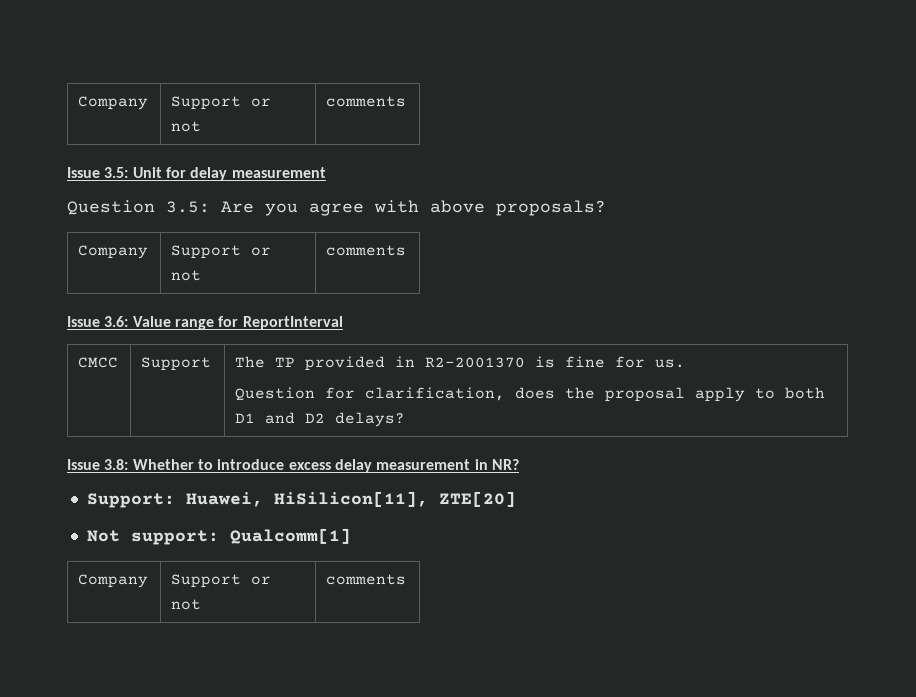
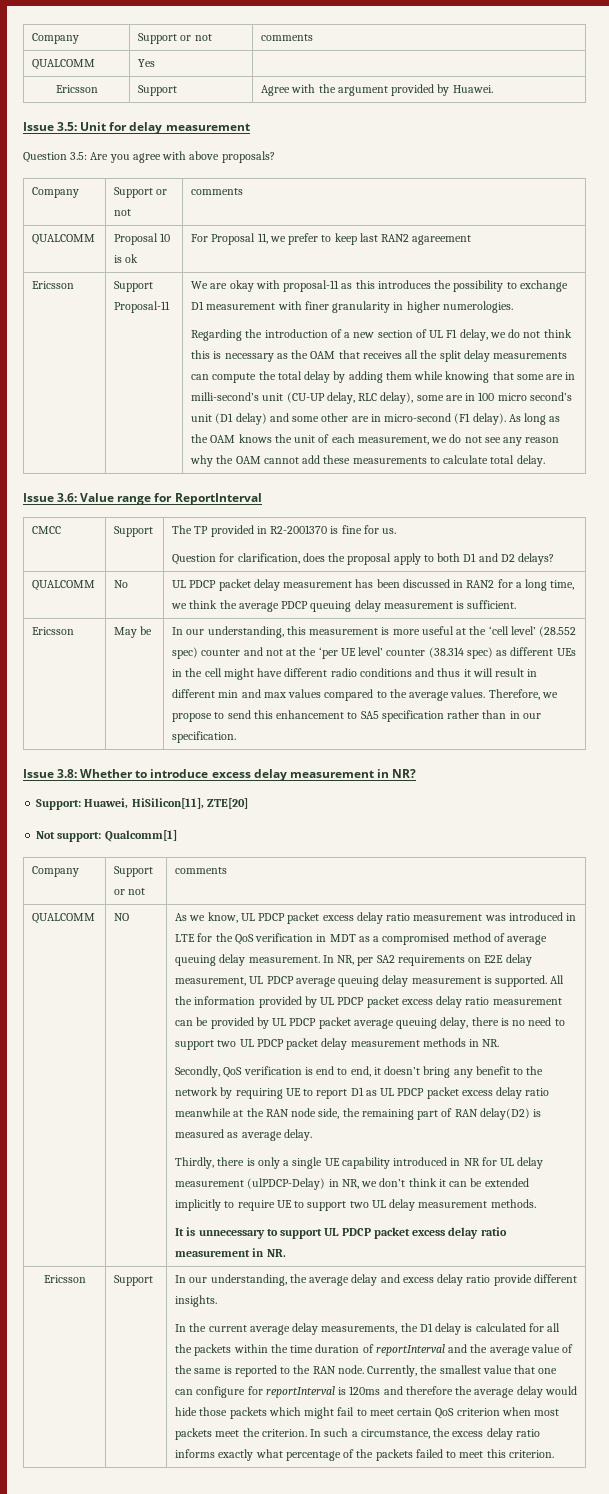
[78,96,149,110] [171,96,272,110] [171,121,202,132] [326,96,407,107] Company | Support or not | comments -> [32,33,80,44] [138,33,212,44] [261,34,314,41] [32,59,96,70] [138,59,156,67] [55,85,98,93] [138,85,178,96] [261,84,493,96] Company | Support or not | comments // QUALCOMM | Yes | // Ericsson | Support | Agree with the argument provided by Huawei.
(407, 250) none -> [32,234,96,245] [114,233,171,245] [114,254,139,263] [191,233,472,245] [32,281,75,289] [114,281,154,292] [114,301,171,313] [191,280,568,292] [191,301,513,313] [191,329,572,341] [191,350,568,362] [191,371,576,383] [191,392,572,404] [191,413,561,425] [191,434,560,446] [190,455,545,467] // QUALCOMM | Proposal 10 is ok | For Proposal 11, we prefer to keep last RAN2 agareement // Ericsson | Support Proposal-11 | We are okay with proposal-11 as this introduces the possibility to exchange D1 measurement with finer granularity in higher numerologies. // Regarding the introduction of a new section of UL F1 delay, we do not think this is necessary as the OAM that receives all the split delay measurements can compute the total delay by adding them while knowing that some are in milli-second’s unit (CU-UP delay, RLC delay), some are in 100 micro second’s unit (D1 delay) and some other are in micro-second (F1 delay). As long as the OAM knows the unit of each measurement, we do not see any reason why the OAM cannot add these measurements to calculate total delay.
(406, 419) none -> [32,580,96,591] [114,580,129,588] [172,579,575,591] [171,600,517,612] [32,627,75,635] [114,626,153,638] [172,626,577,638] [172,647,576,659] [172,668,538,680] [172,689,558,701] [172,710,541,722] [172,731,237,743] // QUALCOMM | No | UL PDCP packet delay measurement has been discussed in RAN2 for a long time, we think the average PDCP queuing delay measurement is sufficient. // Ericsson | May be | In our understanding, this measurement is more useful at the ‘cell level’ (28.552 spec) counter and not at the ‘per UE level’ counter (38.314 spec) as different UEs in the cell might have different radio conditions and thus it will result in different min and max values compared to the average values. Therefore, we propose to send this enhancement to SA5 specification rather than in our specification.
(407, 579) none -> [32,913,96,924] [114,913,130,921] [175,912,577,924] [175,933,548,945] [175,954,532,966] [175,975,565,987] [175,996,562,1008] [175,1017,565,1029] [175,1038,500,1050] [175,1066,544,1078] [175,1087,550,1099] [175,1108,542,1120] [175,1129,312,1141] [175,1157,544,1169] [175,1178,529,1190] [175,1199,536,1211] [175,1227,507,1239] [175,1248,286,1257] [43,1275,86,1283] [114,1275,154,1286] [175,1274,577,1286] [175,1295,218,1307] [175,1323,561,1335] [175,1344,574,1356] [175,1365,558,1377] [175,1386,577,1398] [175,1407,560,1419] [175,1428,540,1440] [175,1449,554,1461] // QUALCOMM | NO | As we know, UL PDCP packet excess delay ratio measurement was introduced in LTE for the QoS verification in MDT as a compromised method of average queuing delay measurement. In NR, per SA2 requirements on E2E delay measurement, UL PDCP average queuing delay measurement is supported. All the information provided by UL PDCP packet excess delay ratio measurement can be provided by UL PDCP packet average queuing delay, there is no need to support two UL PDCP packet delay measurement methods in NR. // Secondly, QoS verification is end to end, it doesn’t bring any benefit to the network by requiring UE to report D1 as UL PDCP packet excess delay ratio meanwhile at the RAN node side, the remaining part of RAN delay(D2) is measured as average delay. // Thirdly, there is only a single UE capability introduced in NR for UL delay measurement (ulPDCP-Delay) in NR, we don’t think it can be extended implicitly to require UE to support two UL delay measurement methods. // It is unnecessary to support UL PDCP packet excess delay ratio measurement in NR. // Ericsson | Support | In our understanding, the average delay and excess delay ratio provide different insights. // In the current average delay measurements, the D1 delay is calculated for all the packets within the time duration of reportInterval and the average value of the same is reported to the RAN node. Currently, the smallest value that one can configure for reportInterval is 120ms and therefore the average delay would hide those packets which might fail to meet certain QoS criterion when most packets meet the criterion. In such a circumstance, the excess delay ratio informs exactly what percentage of the packets failed to meet this criterion.

